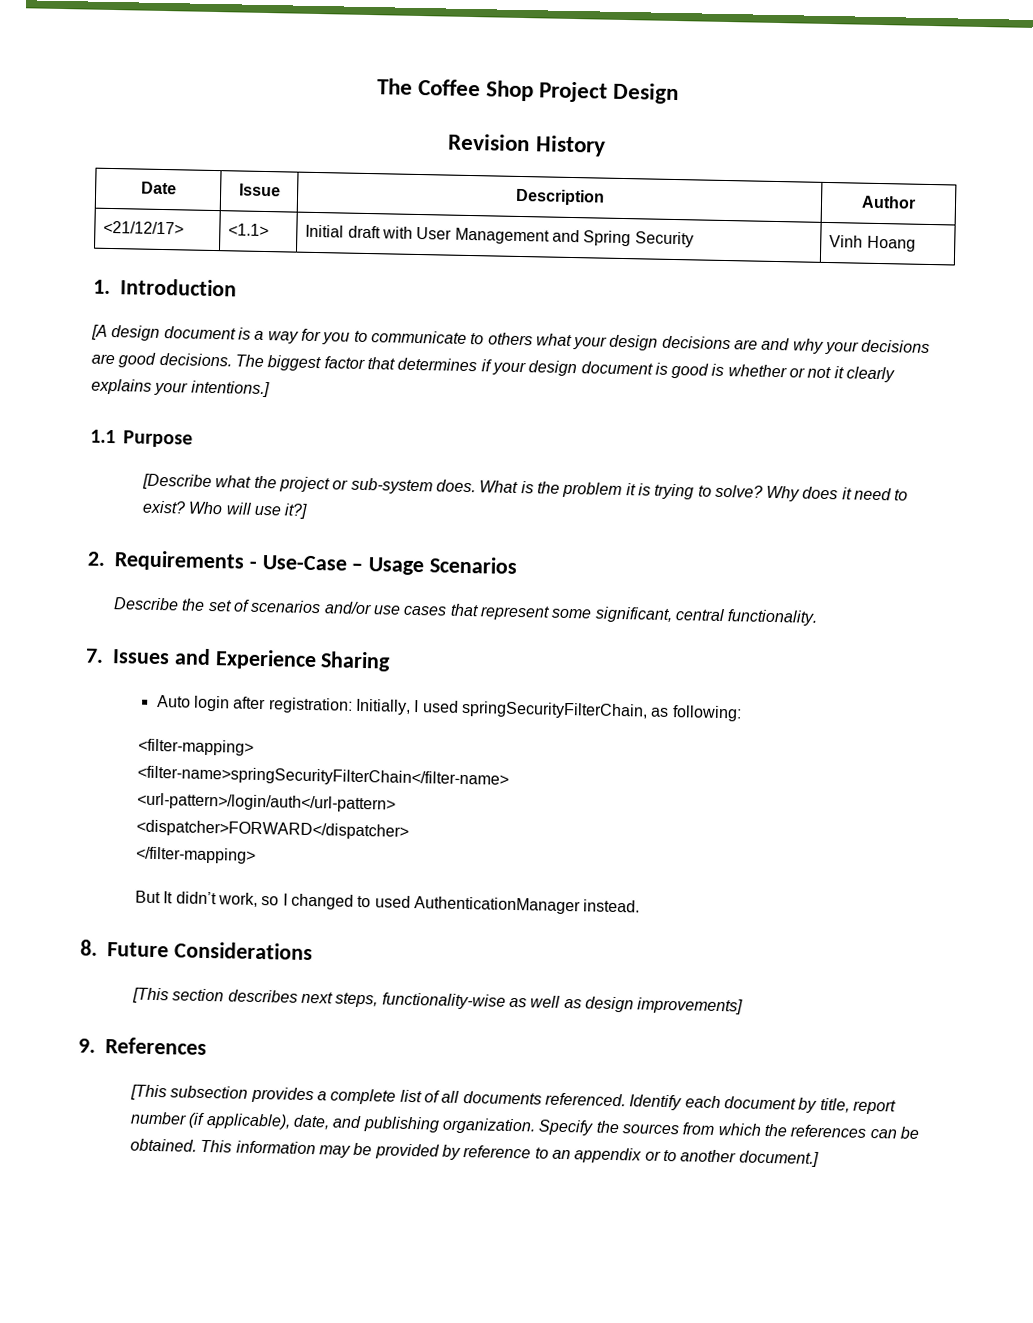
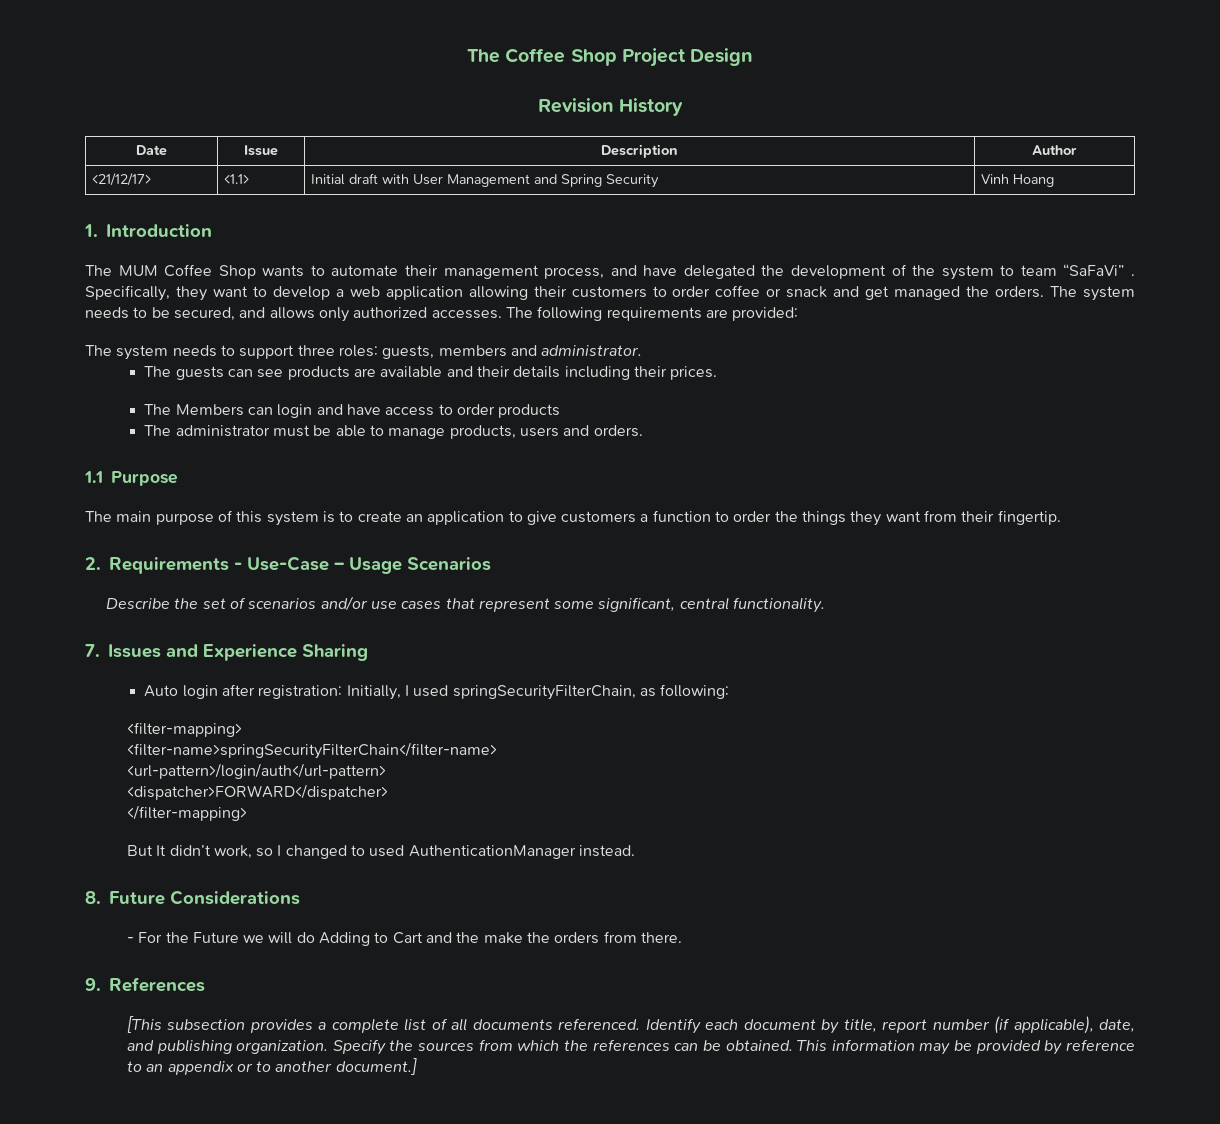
[91,324,931,355] [91,352,896,383] [91,378,270,398] [90,429,193,448] [142,473,909,502] [142,500,309,519] [A design document is a way for you to communicate to others what your design decisions are and why your decisions are good decisions. The biggest factor that determines if your design document is good is whether or not it clearly explains your intentions.] // 1.1 Purpose // [Describe what the project or sub-system does. What is the problem it is trying to solve? Why does it need to exist? Who will use it?] -> [85,264,1135,280] [85,285,1136,301] [85,306,799,322] [85,345,643,360] [144,366,718,380] [144,404,561,418] [144,425,643,439] [84,471,178,486] [85,510,1061,526] The MUM Coffee Shop wants to automate their management process, and have delegated the development of the system to team “SaFaVi” . Specifically, they want to develop a web application allowing their customers to order coffee or snack and get managed the orders. The system needs to be secured, and allows only authorized accesses. The following requirements are provided: // The system needs to support three roles: guests, members and administrator. // The guests can see products are available and their details including their prices. // The Members can login and have access to order products // The administrator must be able to manage products, users and orders. // 1.1 Purpose // The main purpose of this system is to create an application to give customers a function to order the things they want from their fingertip.
[132,987,744,1015] [This section describes next steps, functionality-wise as well as design improvements] -> [126,931,682,946] - For the Future we will do Adding to Cart and the make the orders from there.

